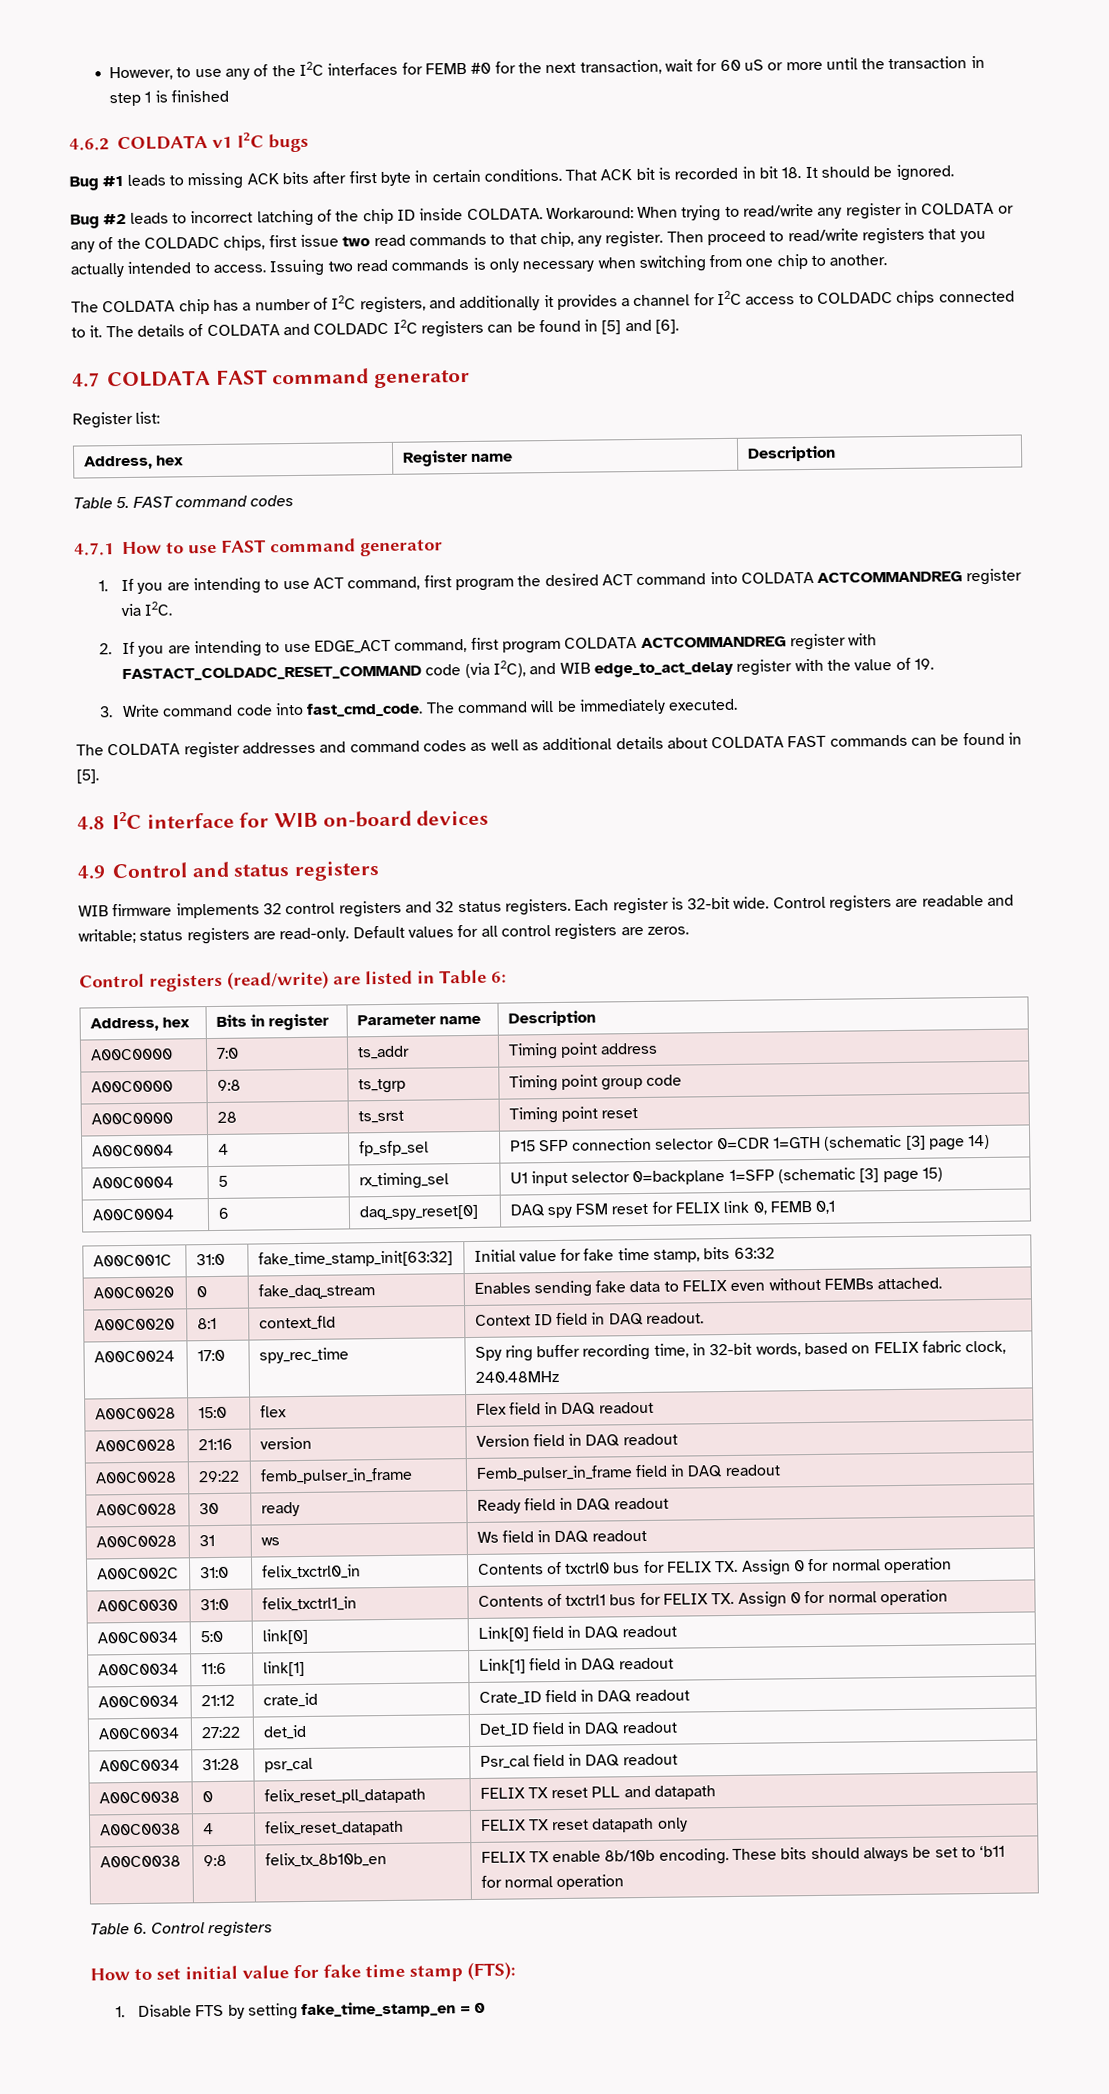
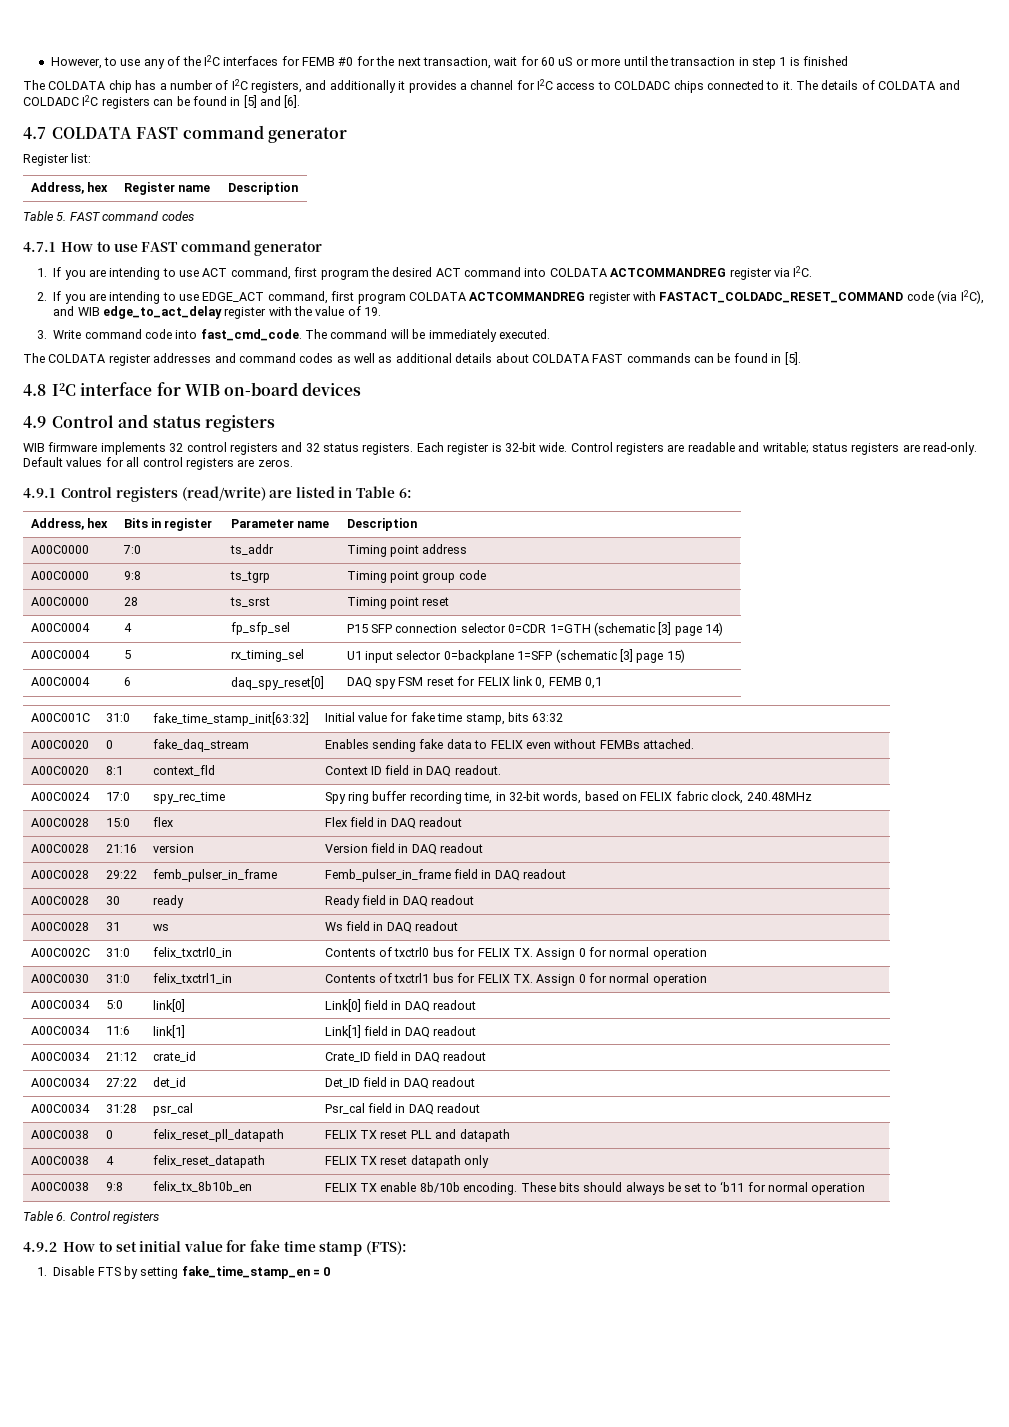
[69,132,309,153] [69,164,954,191] [70,202,1014,229] [70,227,986,253] [70,253,888,278] // 4.6.2 COLDATA v1 I2C bugs // Bug #1 leads to missing ACK bits after first byte in certain conditions. That ACK bit is recorded in bit 18. It should be ignored. // Bug #2 leads to incorrect latching of the chip ID inside COLDATA. Workaround: When trying to read/write any register in COLDATA or any of the COLDADC chips, first issue two read commands to that chip, any register. Then proceed to read/write registers that you actually intended to access. Issuing two read commands is only necessary when switching from one chip to another. -> (849, 61) none
(689, 930) none -> [23,488,55,498] 4.9.1
(273, 1929) none -> [23,1242,57,1252] 4.9.2

